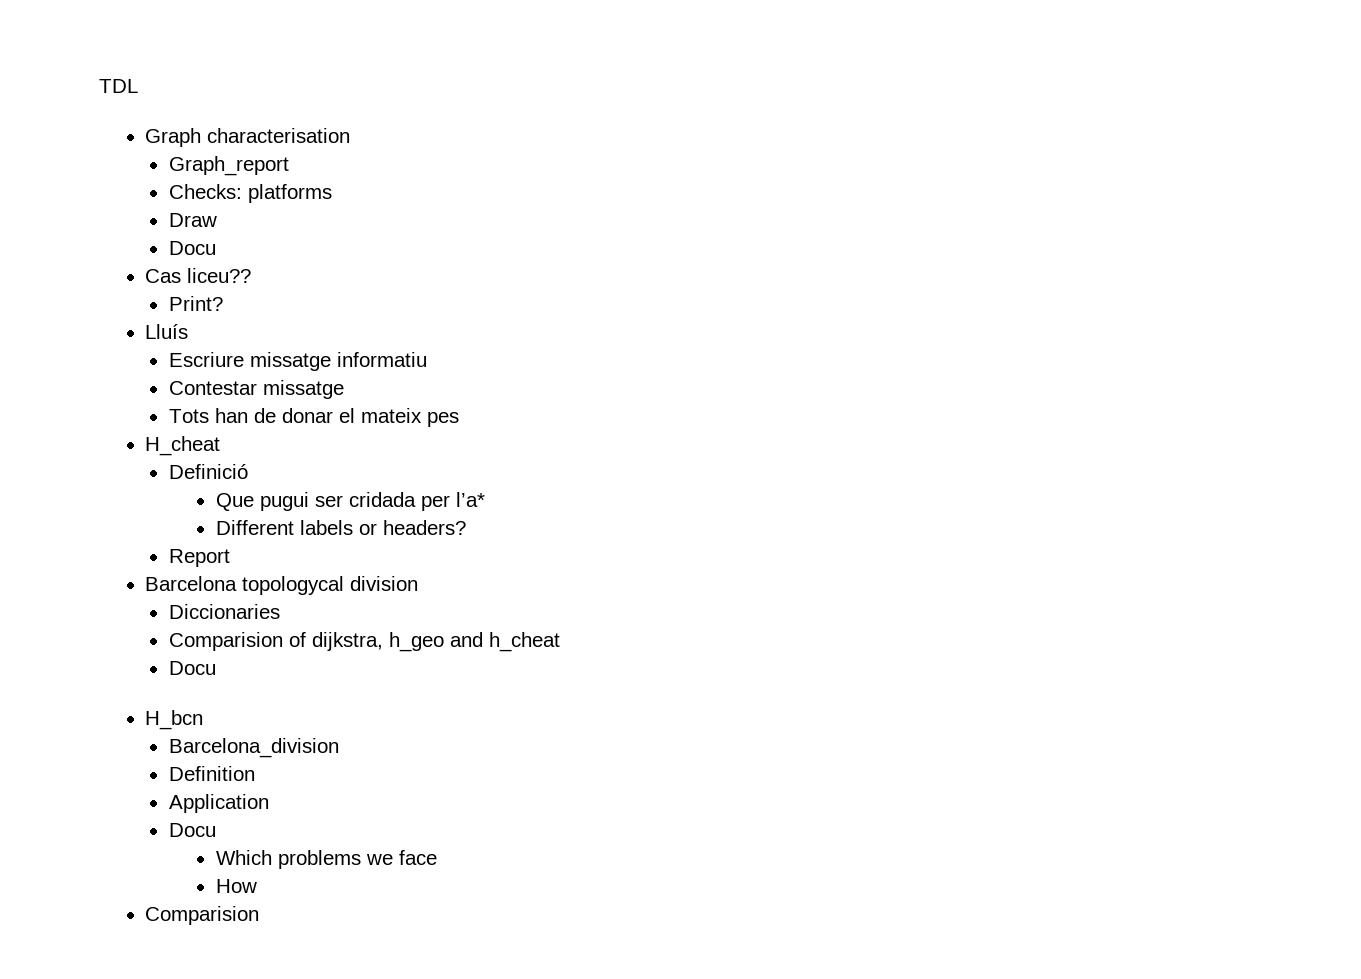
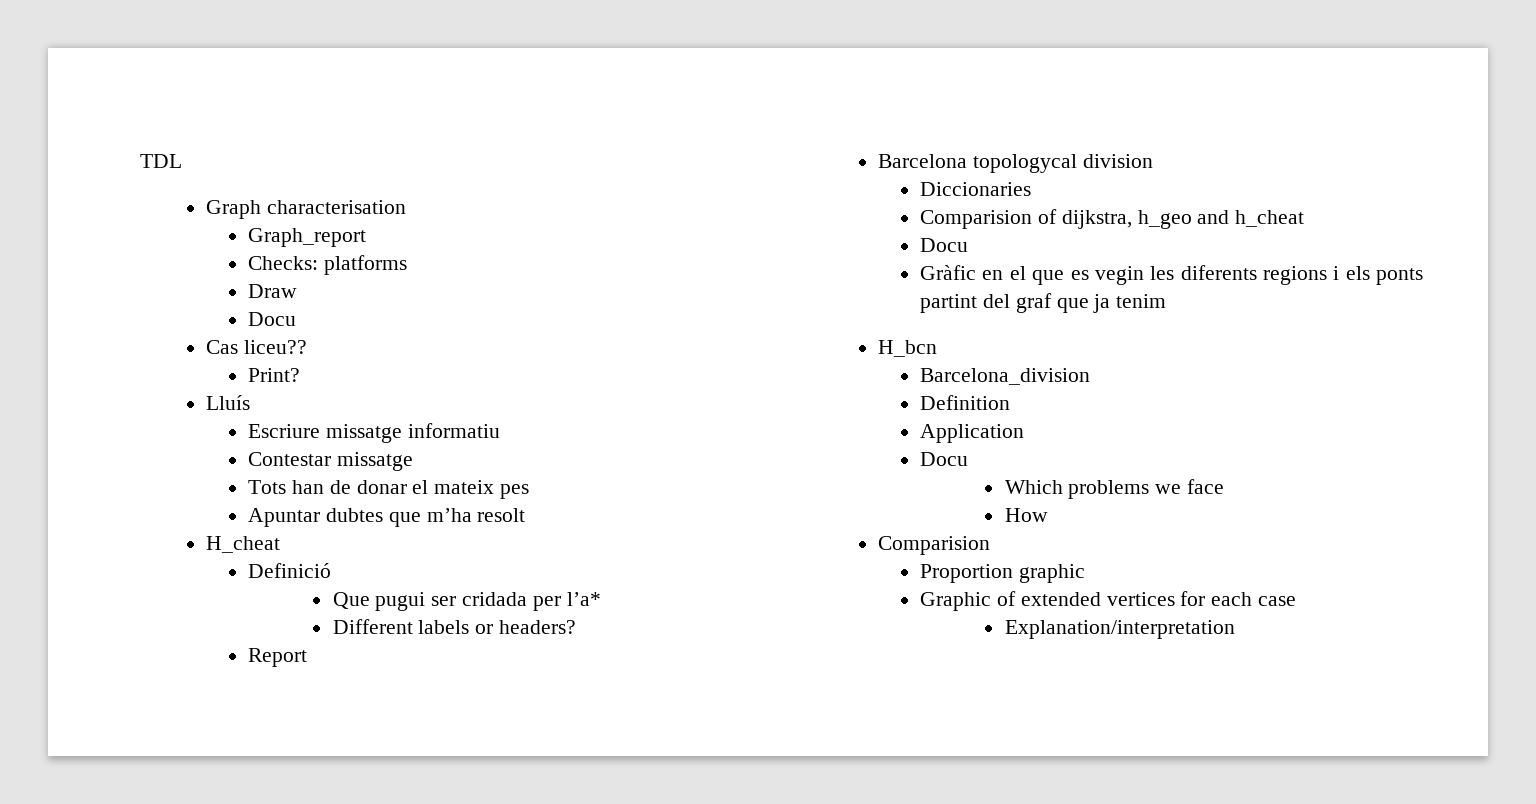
(459, 419) none -> [248,508,526,527] // Apuntar dubtes que m’ha resolt
(216, 668) none -> [920,265,1423,285] [920,293,1167,313] // Gràfic en el que es vegin les diferents regions i els ponts partint del graf que ja tenim
(260, 915) none -> [920,564,1085,583] [920,591,1296,611] [1004,620,1235,639] // Proportion graphic // Graphic of extended vertices for each case // Explanation/interpretation

